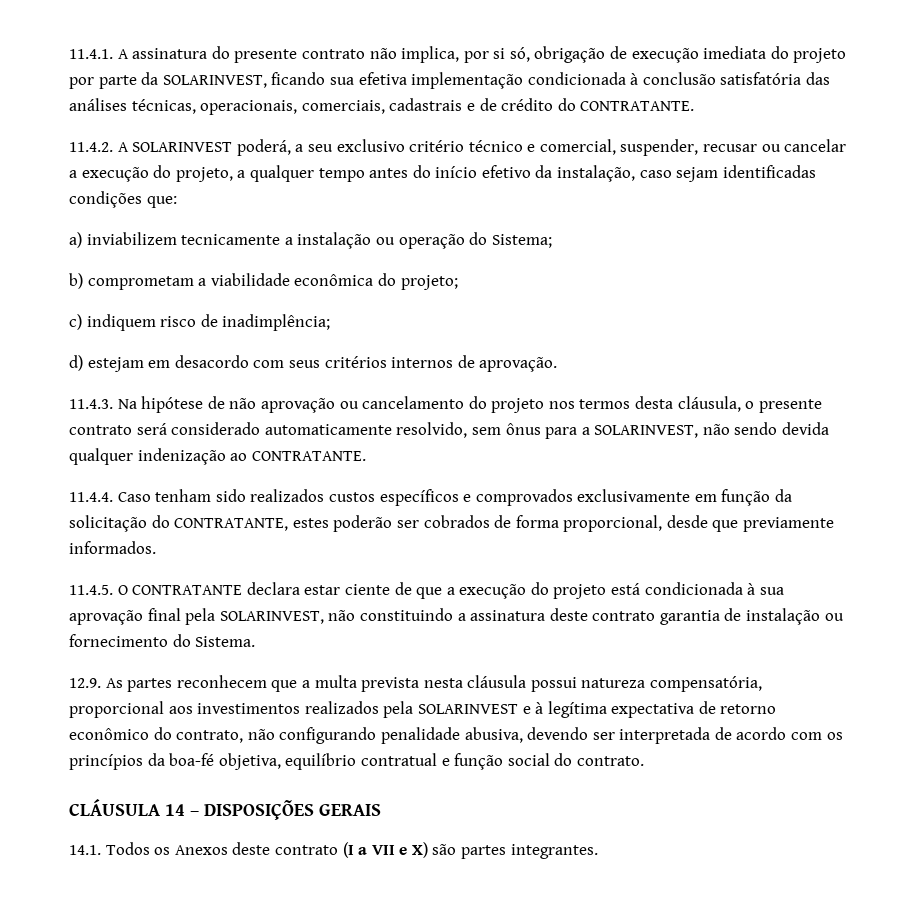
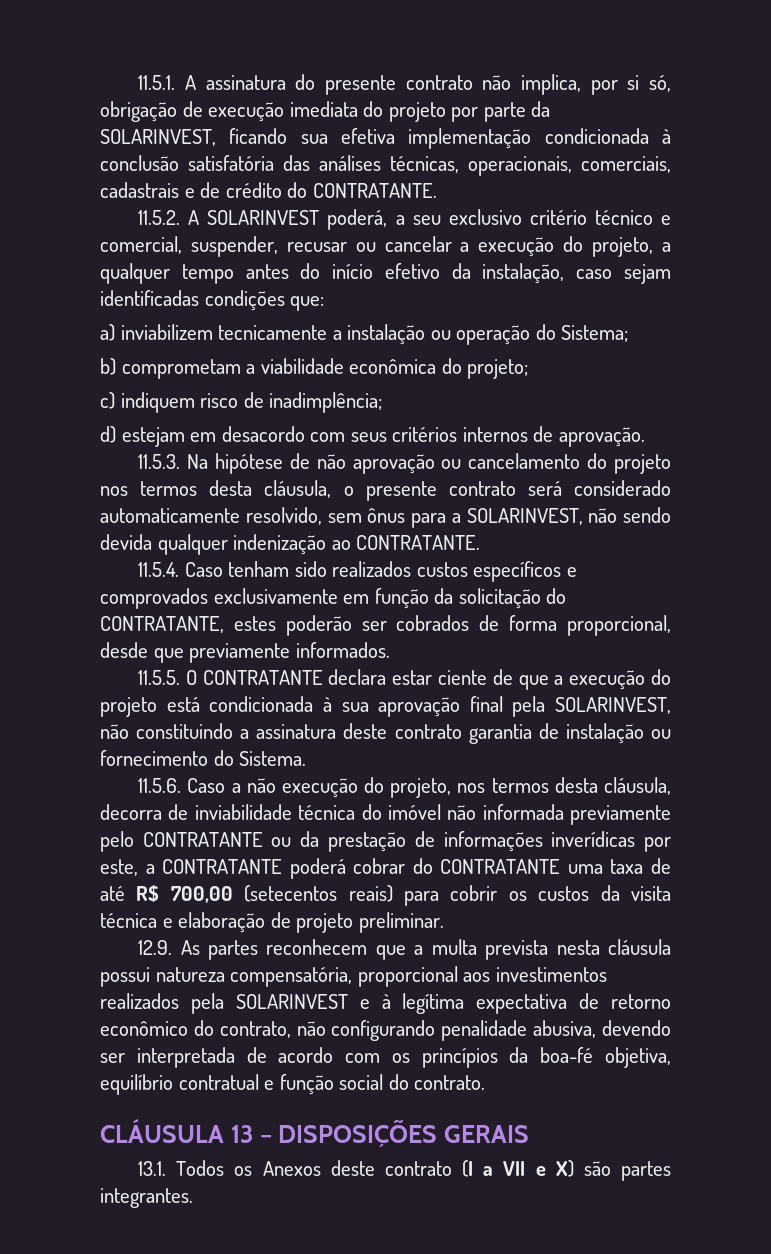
[69,49,113,59] 11.4.1. -> [138,75,176,90] 11.5.1.
[69,142,113,152] 11.4.2. -> [138,210,181,225] 11.5.2.
[69,399,113,409] 11.4.3. -> [138,454,181,469] 11.5.3.
[69,492,113,502] 11.4.4. -> [138,562,180,577] 11.5.4.
[69,585,113,595] 11.4.5. -> [138,670,181,685] 11.5.5.
(256, 641) none -> [138,777,671,798] [100,804,671,825] [100,831,671,852] [100,858,671,879] [100,885,671,906] [100,912,444,933] // 11.5.6. Caso a não execução do projeto, nos termos desta cláusula, decorra de inviabilidade técnica do imóvel não informada previamente pelo CONTRATANTE ou da prestação de informações inverídicas por este, a CONTRATANTE poderá cobrar do CONTRATANTE uma taxa de até R$ 700,00 (setecentos reais) para cobrir os custos da visita técnica e elaboração de projeto preliminar.
[165,804,185,816] 14 -> [230,1125,253,1143] 13
[69,845,101,855] 14.1. -> [138,1161,167,1176] 13.1.

